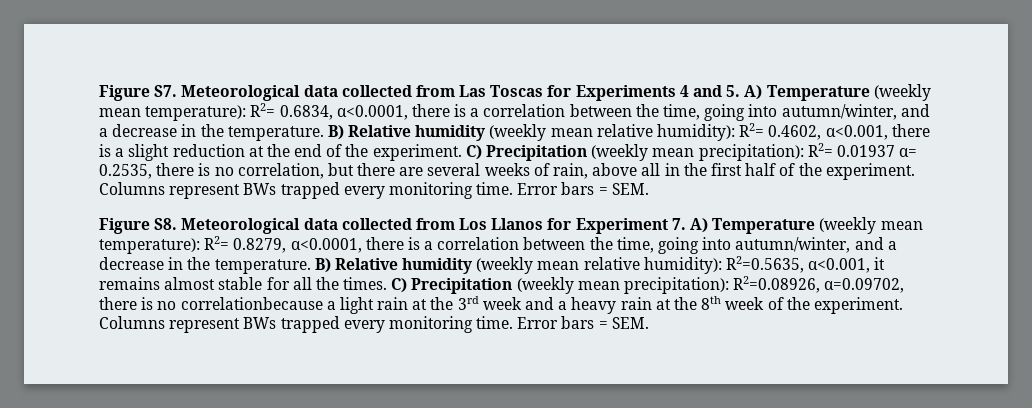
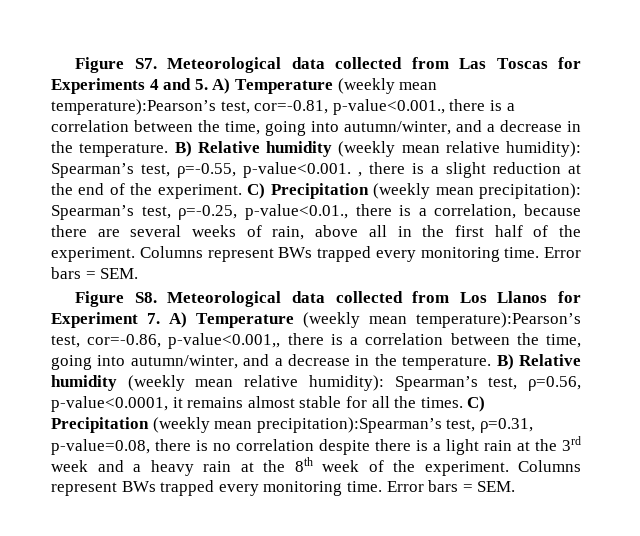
[145,103,408,121] temperature): R2= 0.6834, α<0.0001, -> [51,99,445,115] temperature):Pearson’s test, cor=-0.81, p-value<0.001.,
[739,123,888,140] R2= 0.4602, α<0.001, -> [51,162,362,178] Spearman’s test, ρ=-0.55, p-value<0.001. ,
[807,143,918,157] [99,163,354,179] R2= 0.01937 α= 0.2535, there is no correlation, but -> [51,204,581,220] Spearman’s test, ρ=-0.25, p-value<0.01., there is a correlation, because
[99,236,362,254] temperature): R2= 0.8279, α<0.0001, -> [416,312,581,328] [51,333,281,349] temperature):Pearson’s test, cor=-0.86, p-value<0.001,,
[726,256,871,273] R2=0.5635, α<0.001, -> [394,376,581,391] [51,396,168,412] Spearman’s test, ρ=0.56, p-value<0.0001,
[624,276,905,294] [99,297,323,310] precipitation): R2=0.08926, α=0.09702, there is no correlationbecause -> [256,417,533,433] [51,439,428,455] precipitation):Spearman’s test, ρ=0.31, p-value=0.08, there is no correlation despite there is

